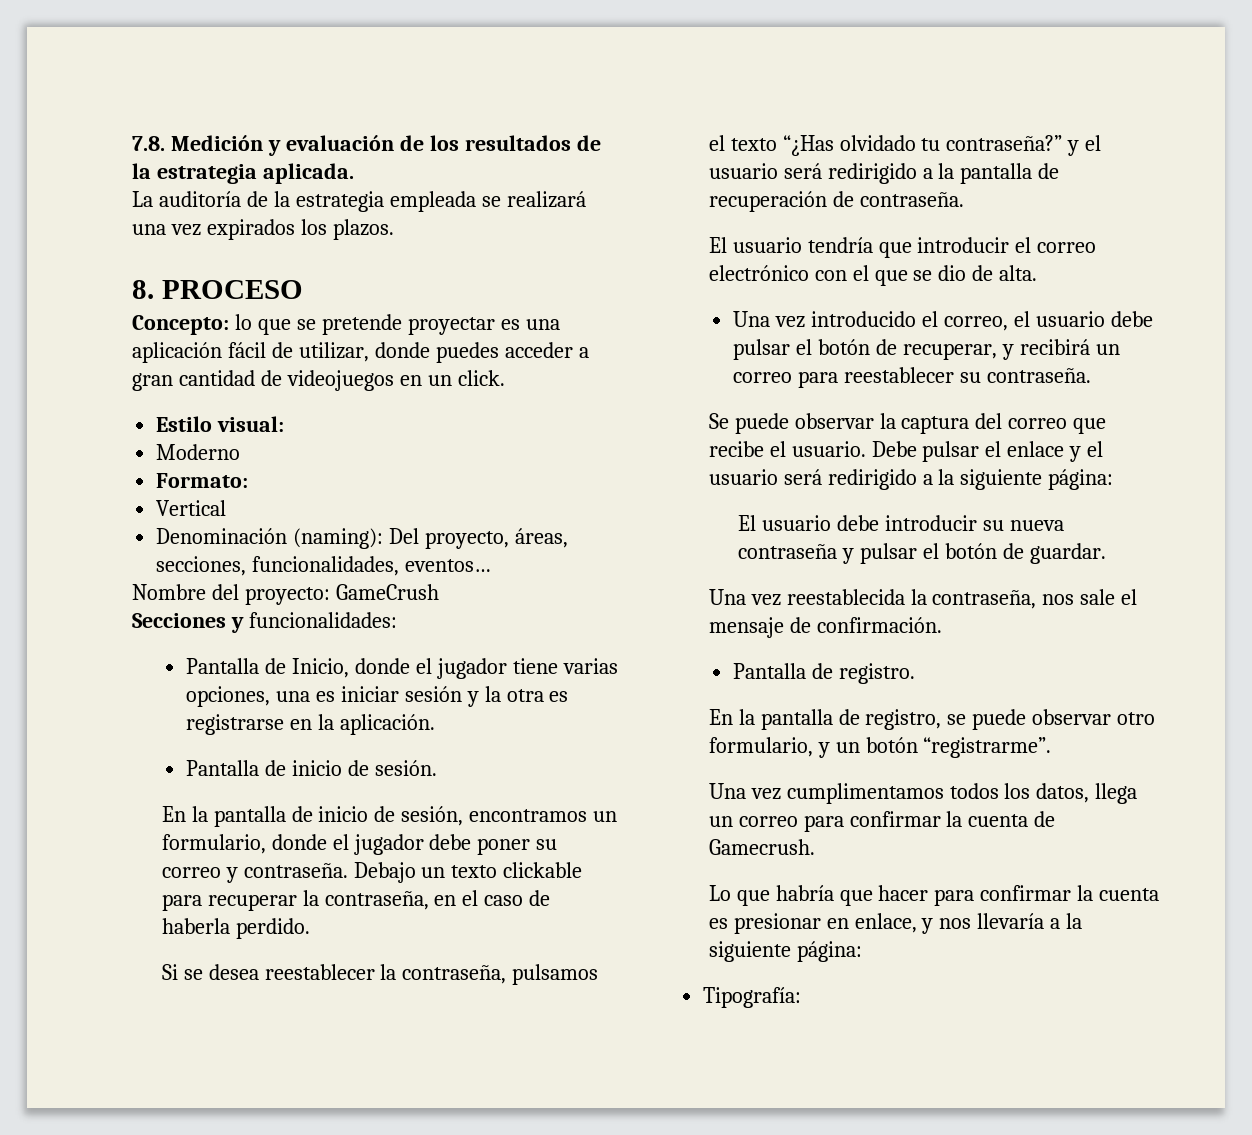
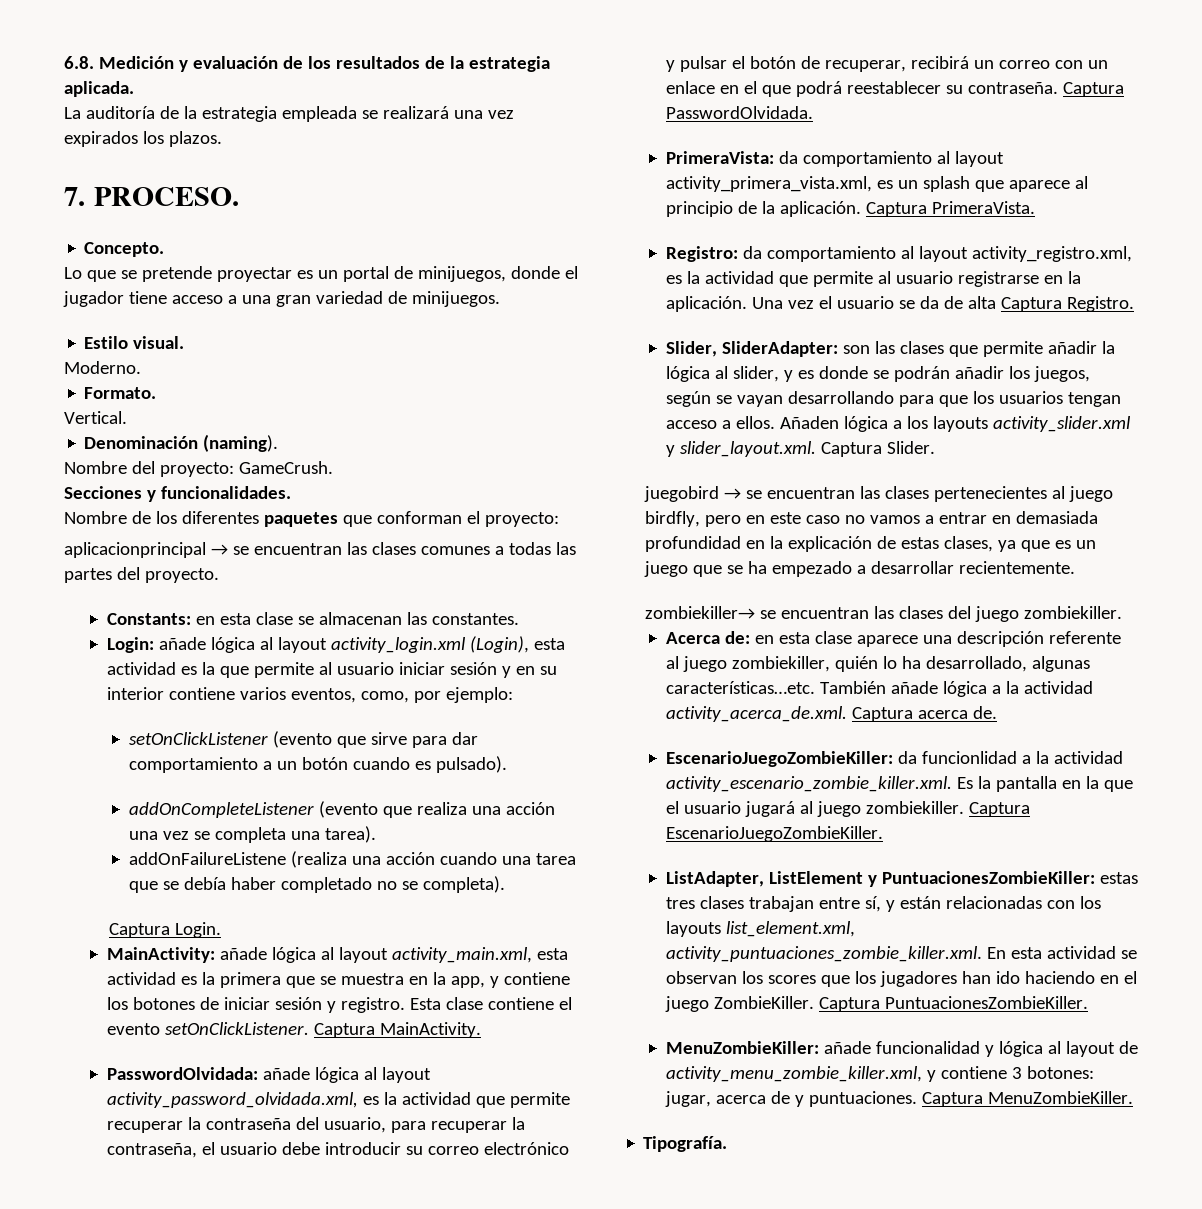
[132,136,165,151] 7.8. -> [64,56,94,69] 6.8.
[132,280,303,299] [132,314,252,335] 8. PROCESO // Concepto: lo -> [64,187,240,206] [84,242,165,257] [64,267,82,279] 7. PROCESO. // Concepto. // Lo
[525,319,560,330] [132,342,589,363] [132,370,505,391] [156,416,285,432] [156,444,241,460] [156,473,249,488] [156,500,227,516] [156,528,568,549] [156,556,492,576] una aplicación fácil de utilizar, donde puedes acceder a gran cantidad de videojuegos en un click. // Estilo visual: // Moderno // Formato: // Vertical // Denominación (naming): Del proyecto, áreas, secciones, funcionalidades, eventos… -> [317,266,578,282] [63,291,500,307] [84,336,185,349] [64,361,141,374] [84,387,157,399] [64,411,127,424] [84,434,279,452] un portal de minijuegos, donde el jugador tiene acceso a una gran variedad de minijuegos. // Estilo visual. // Moderno. // Formato. // Vertical. // Denominación (naming).
[335,584,439,600] GameCrush -> [238,461,333,474] GameCrush.
[248,612,397,628] [185,658,618,679] [185,686,569,707] [185,714,435,735] [185,760,437,776] [161,806,618,827] [161,834,558,855] [161,862,583,883] [161,890,551,911] [161,918,310,939] [161,964,599,985] [708,135,1102,156] [708,163,1060,184] [708,191,964,212] [708,237,1097,258] [708,265,1038,286] [732,311,1153,331] funcionalidades: // Pantalla de Inicio, donde el jugador tiene varias opciones, una es iniciar sesión y la otra es registrarse en la aplicación. // Pantalla de inicio de sesión. // En la pantalla de inicio de sesión, encontramos un formulario, donde el jugador debe poner su correo y contraseña. Debajo un texto clickable para recuperar la contraseña, en el caso de haberla perdido. // Si se desea reestablecer la contraseña, pulsamos el texto “¿Has olvidado tu contraseña?” y el usuario será redirigido a la pantalla de recuperación de contraseña. // El usuario tendría que introducir el correo electrónico con el que se dio de alta. // Una vez introducido el correo, el usuario debe -> [160,486,291,499] [64,511,559,527] [64,542,576,558] [64,567,219,583] [106,612,519,625] [106,636,565,653] [106,662,557,678] [106,687,513,703] [129,731,479,748] [129,756,508,773] [129,801,556,818] [129,826,377,843] [129,851,577,868] [129,876,506,893] [108,922,221,938] [106,947,568,963] [106,972,570,988] [106,997,572,1013] [106,1022,481,1038] [106,1067,431,1083] [106,1092,570,1108] [106,1117,525,1133] [106,1142,569,1158] [665,60,675,72] funcionalidades. // Nombre de los diferentes paquetes que conforman el proyecto: // aplicacionprincipal → se encuentran las clases comunes a todas las partes del proyecto. // Constants: en esta clase se almacenan las constantes. // Login: añade lógica al layout activity_login.xml (Login), esta actividad es la que permite al usuario iniciar sesión y en su interior contiene varios eventos, como, por ejemplo: // setOnClickListener (evento que sirve para dar comportamiento a un botón cuando es pulsado). // addOnCompleteListener (evento que realiza una acción una vez se completa una tarea). // addOnFailureListene (realiza una acción cuando una tarea que se debía haber completado no se completa). // Captura Login. // MainActivity: añade lógica al layout activity_main.xml, esta actividad es la primera que se muestra en la app, y contiene los botones de iniciar sesión y registro. Esta clase contiene el evento setOnClickListener. Captura MainActivity. // PasswordOlvidada: añade lógica al layout activity_password_olvidada.xml, es la actividad que permite recuperar la contraseña del usuario, para recuperar la contraseña, el usuario debe introducir su correo electrónico y
[1001,344,1014,360] y -> (906, 66) none
[797,367,1091,388] [708,413,1107,434] [708,441,1104,462] [708,469,1114,490] [738,515,1065,531] [738,543,1107,564] [708,589,1138,609] [708,617,942,638] [732,663,915,684] [708,709,1156,730] [708,737,1052,758] [708,783,1138,804] [708,811,1056,832] [708,839,815,855] [708,885,1160,906] [708,913,1083,934] [708,941,862,962] [703,987,802,1008] para reestablecer su contraseña. // Se puede observar la captura del correo que recibe el usuario. Debe pulsar el enlace y el usuario será redirigido a la siguiente página: // El usuario debe introducir su nueva contraseña y pulsar el botón de guardar. // Una vez reestablecida la contraseña, nos sale el mensaje de confirmación. // Pantalla de registro. // En la pantalla de registro, se puede observar otro formulario, y un botón “registrarme”. // Una vez cumplimentamos todos los datos, llega un correo para confirmar la cuenta de Gamecrush. // Lo que habría que hacer para confirmar la cuenta es presionar en enlace, y nos llevaría a la siguiente página: // Tipografía: -> [1054,60,1108,69] [665,81,1124,97] [665,106,813,119] [665,151,1004,167] [665,176,1088,192] [665,201,1035,217] [665,246,1132,262] [665,271,1081,287] [665,296,1134,312] [665,341,1115,357] [665,366,1090,382] [665,391,1121,407] [665,416,1131,432] [665,441,935,457] [644,486,1114,502] [645,511,1099,527] [645,536,1097,552] [644,561,1076,577] [645,606,1123,622] [665,631,1121,647] [665,656,1090,672] [665,681,1093,697] [665,706,997,722] [665,751,1123,767] [665,776,1133,792] [665,801,1030,817] [665,826,883,842] [665,871,1138,887] [665,896,1101,912] [665,921,855,937] [665,946,1137,962] [665,971,1137,987] [664,996,1088,1012] [665,1041,1138,1057] [665,1066,1094,1082] [664,1091,1133,1107] [643,1136,728,1152] con un enlace en el que podrá reestablecer su contraseña. Captura PasswordOlvidada. // PrimeraVista: da comportamiento al layout activity_primera_vista.xml, es un splash que aparece al principio de la aplicación. Captura PrimeraVista. // Registro: da comportamiento al layout activity_registro.xml, es la actividad que permite al usuario registrarse en la aplicación. Una vez el usuario se da de alta Captura Registro. // Slider, SliderAdapter: son las clases que permite añadir la lógica al slider, y es donde se podrán añadir los juegos, según se vayan desarrollando para que los usuarios tengan acceso a ellos. Añaden lógica a los layouts activity_slider.xml y slider_layout.xml. Captura Slider. // juegobird → se encuentran las clases pertenecientes al juego birdfly, pero en este caso no vamos a entrar en demasiada profundidad en la explicación de estas clases, ya que es un juego que se ha empezado a desarrollar recientemente. // zombiekiller→ se encuentran las clases del juego zombiekiller. // Acerca de: en esta clase aparece una descripción referente al juego zombiekiller, quién lo ha desarrollado, algunas características…etc. También añade lógica a la actividad activity_acerca_de.xml. Captura acerca de. // EscenarioJuegoZombieKiller: da funcionlidad a la actividad activity_escenario_zombie_killer.xml. Es la pantalla en la que el usuario jugará al juego zombiekiller. Captura EscenarioJuegoZombieKiller. // ListAdapter, ListElement y PuntuacionesZombieKiller: estas tres clases trabajan entre sí, y están relacionadas con los layouts list_element.xml, activity_puntuaciones_zombie_killer.xml. En esta actividad se observan los scores que los jugadores han ido haciendo en el juego ZombieKiller. Captura PuntuacionesZombieKiller. // MenuZombieKiller: añade funcionalidad y lógica al layout de activity_menu_zombie_killer.xml, y contiene 3 botones: jugar, acerca de y puntuaciones. Captura MenuZombieKiller. // Tipografía.

